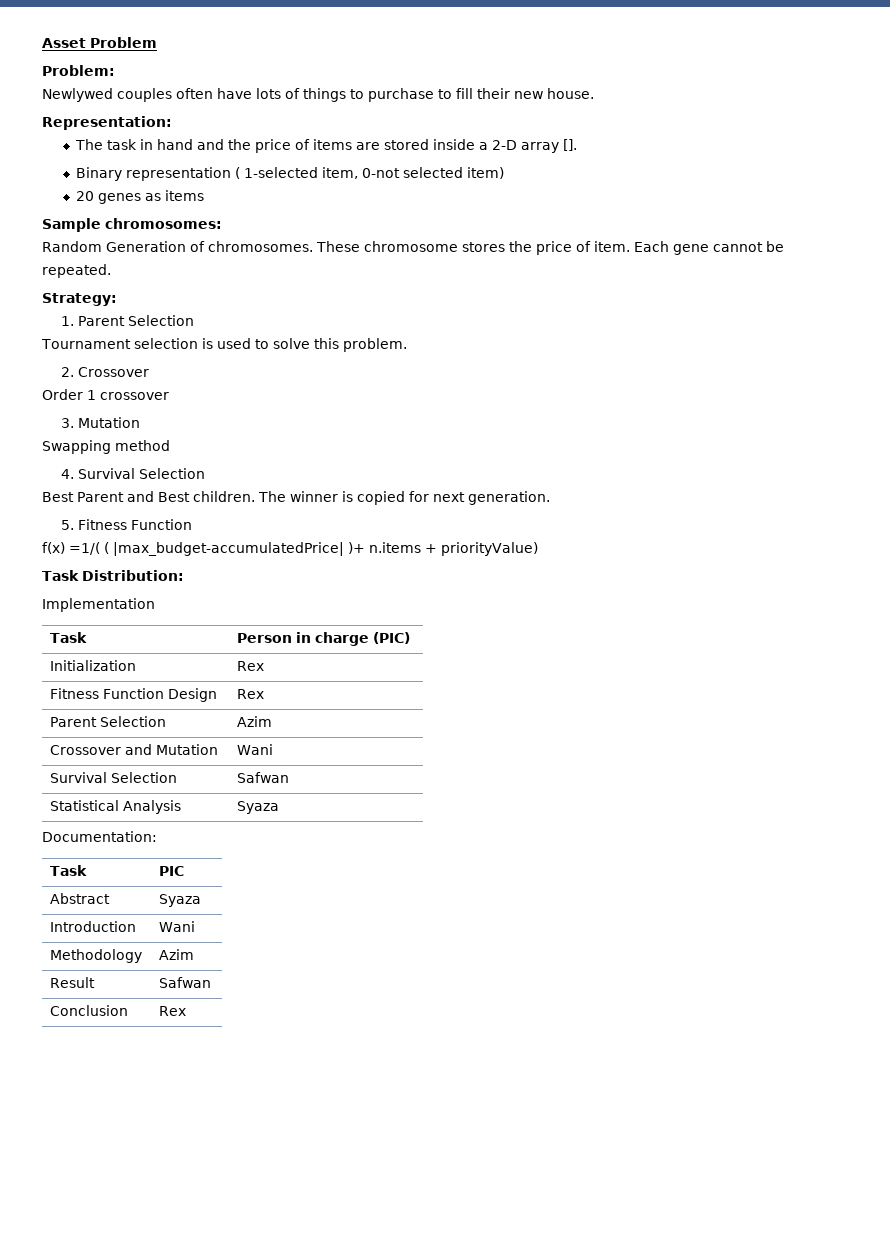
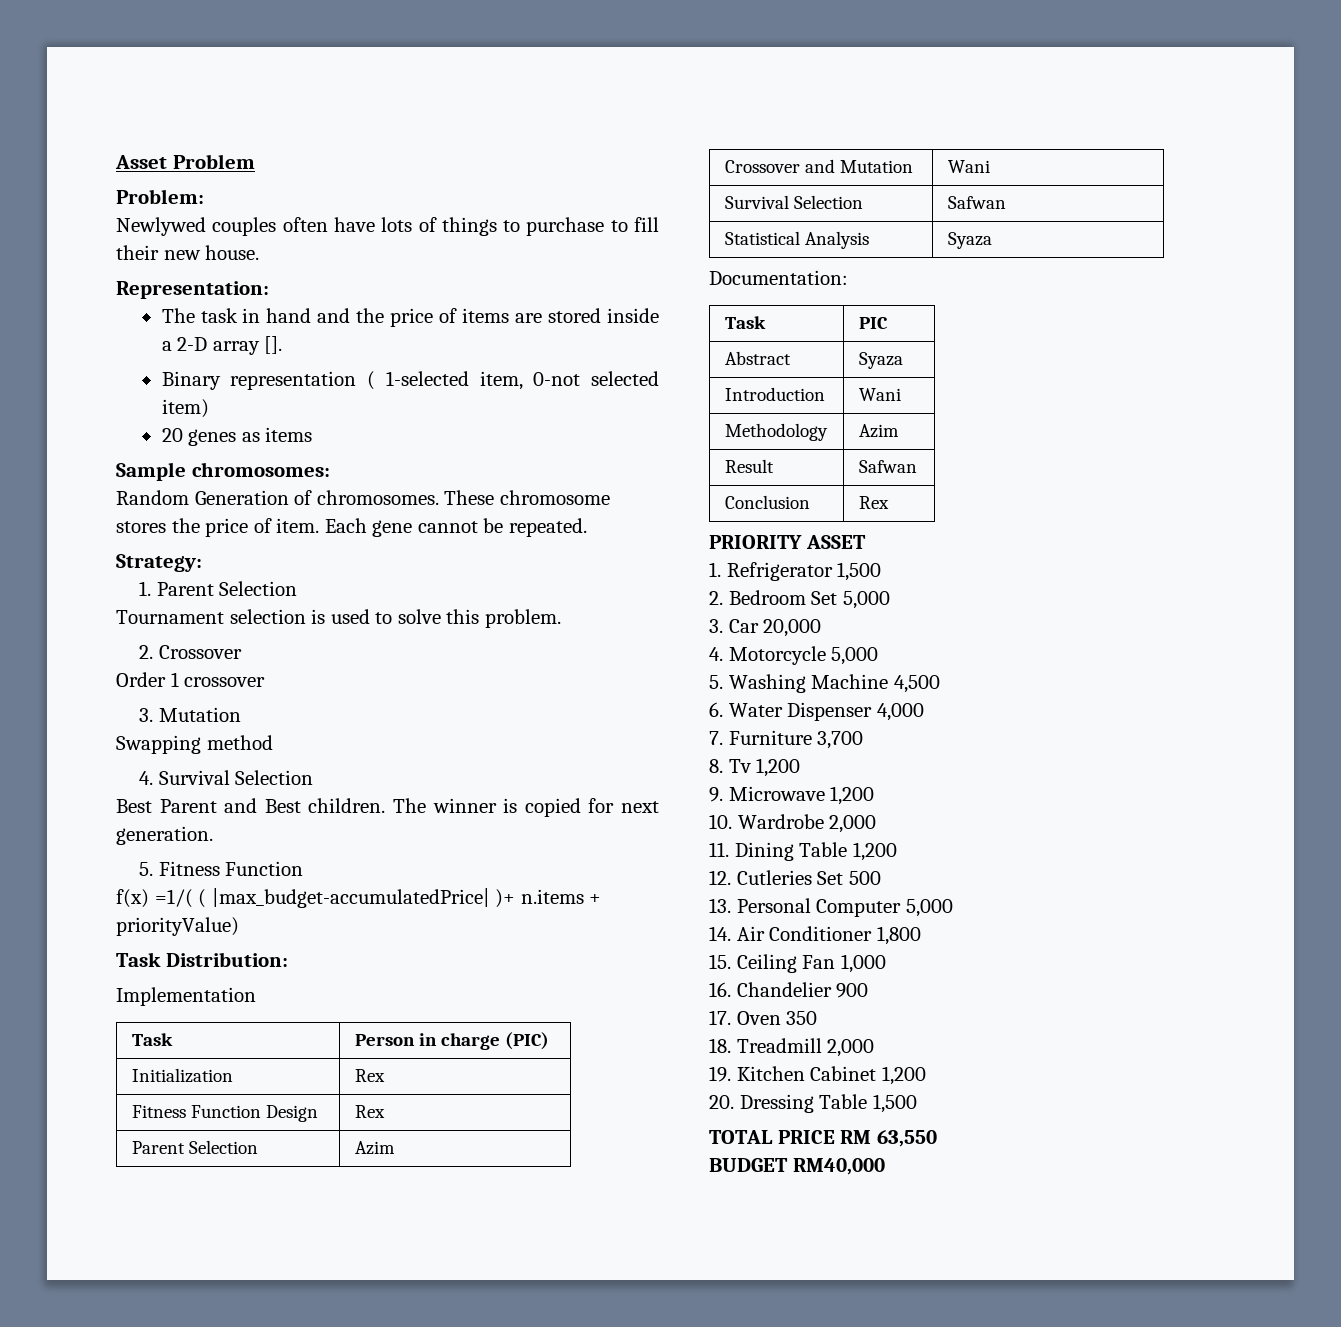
(187, 1011) none -> [709,535,866,549] [709,562,882,581] [709,590,890,609] [709,619,822,637] [709,646,879,665] [709,674,940,693] [709,702,924,721] [709,730,864,749] [709,758,801,777] [709,786,875,805] [709,814,877,833] [709,842,897,861] [709,870,881,885] [709,898,953,917] [709,926,921,945] [709,954,886,973] [709,982,869,998] [709,1010,818,1025] [709,1038,875,1057] [709,1066,926,1085] [709,1094,917,1113] [709,1130,937,1147] [709,1158,885,1175] // PRIORITY ASSET // 1. Refrigerator 1,500 // 2. Bedroom Set 5,000 // 3. Car 20,000 // 4. Motorcycle 5,000 // 5. Washing Machine 4,500 // 6. Water Dispenser 4,000 // 7. Furniture 3,700 // 8. Tv 1,200 // 9. Microwave 1,200 // 10. Wardrobe 2,000 // 11. Dining Table 1,200 // 12. Cutleries Set 500 // 13. Personal Computer 5,000 // 14. Air Conditioner 1,800 // 15. Ceiling Fan 1,000 // 16. Chandelier 900 // 17. Oven 350 // 18. Treadmill 2,000 // 19. Kitchen Cabinet 1,200 // 20. Dressing Table 1,500 // TOTAL PRICE RM 63,550 // BUDGET RM40,000

